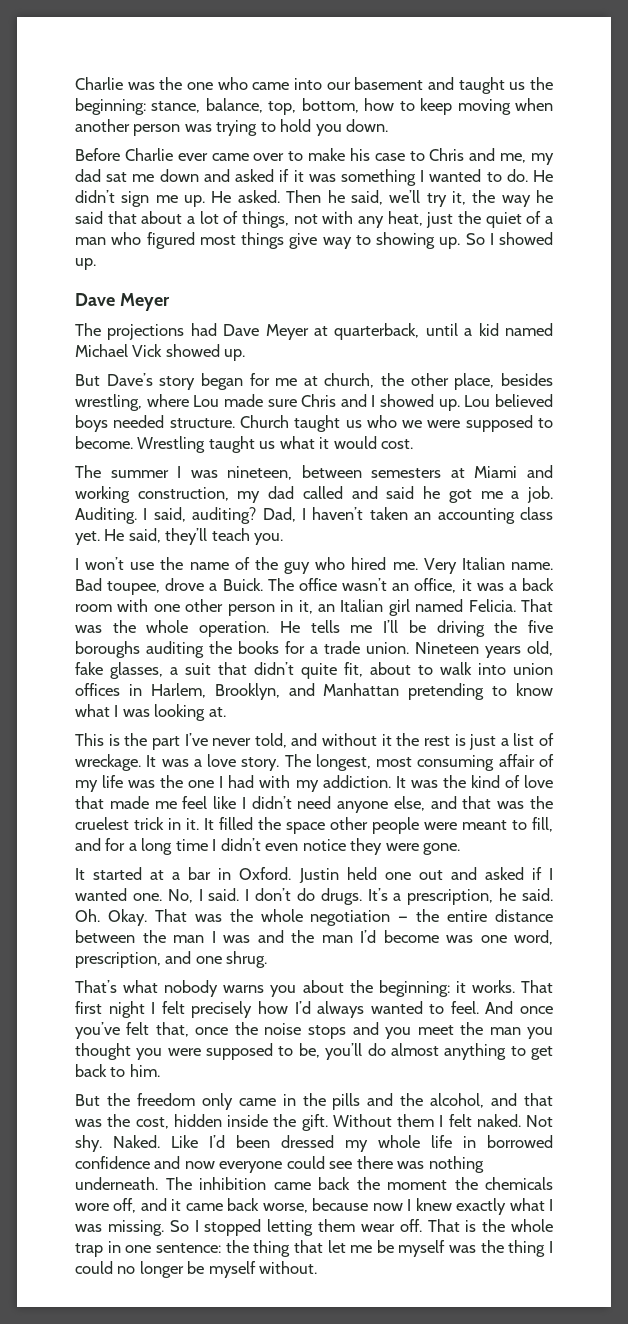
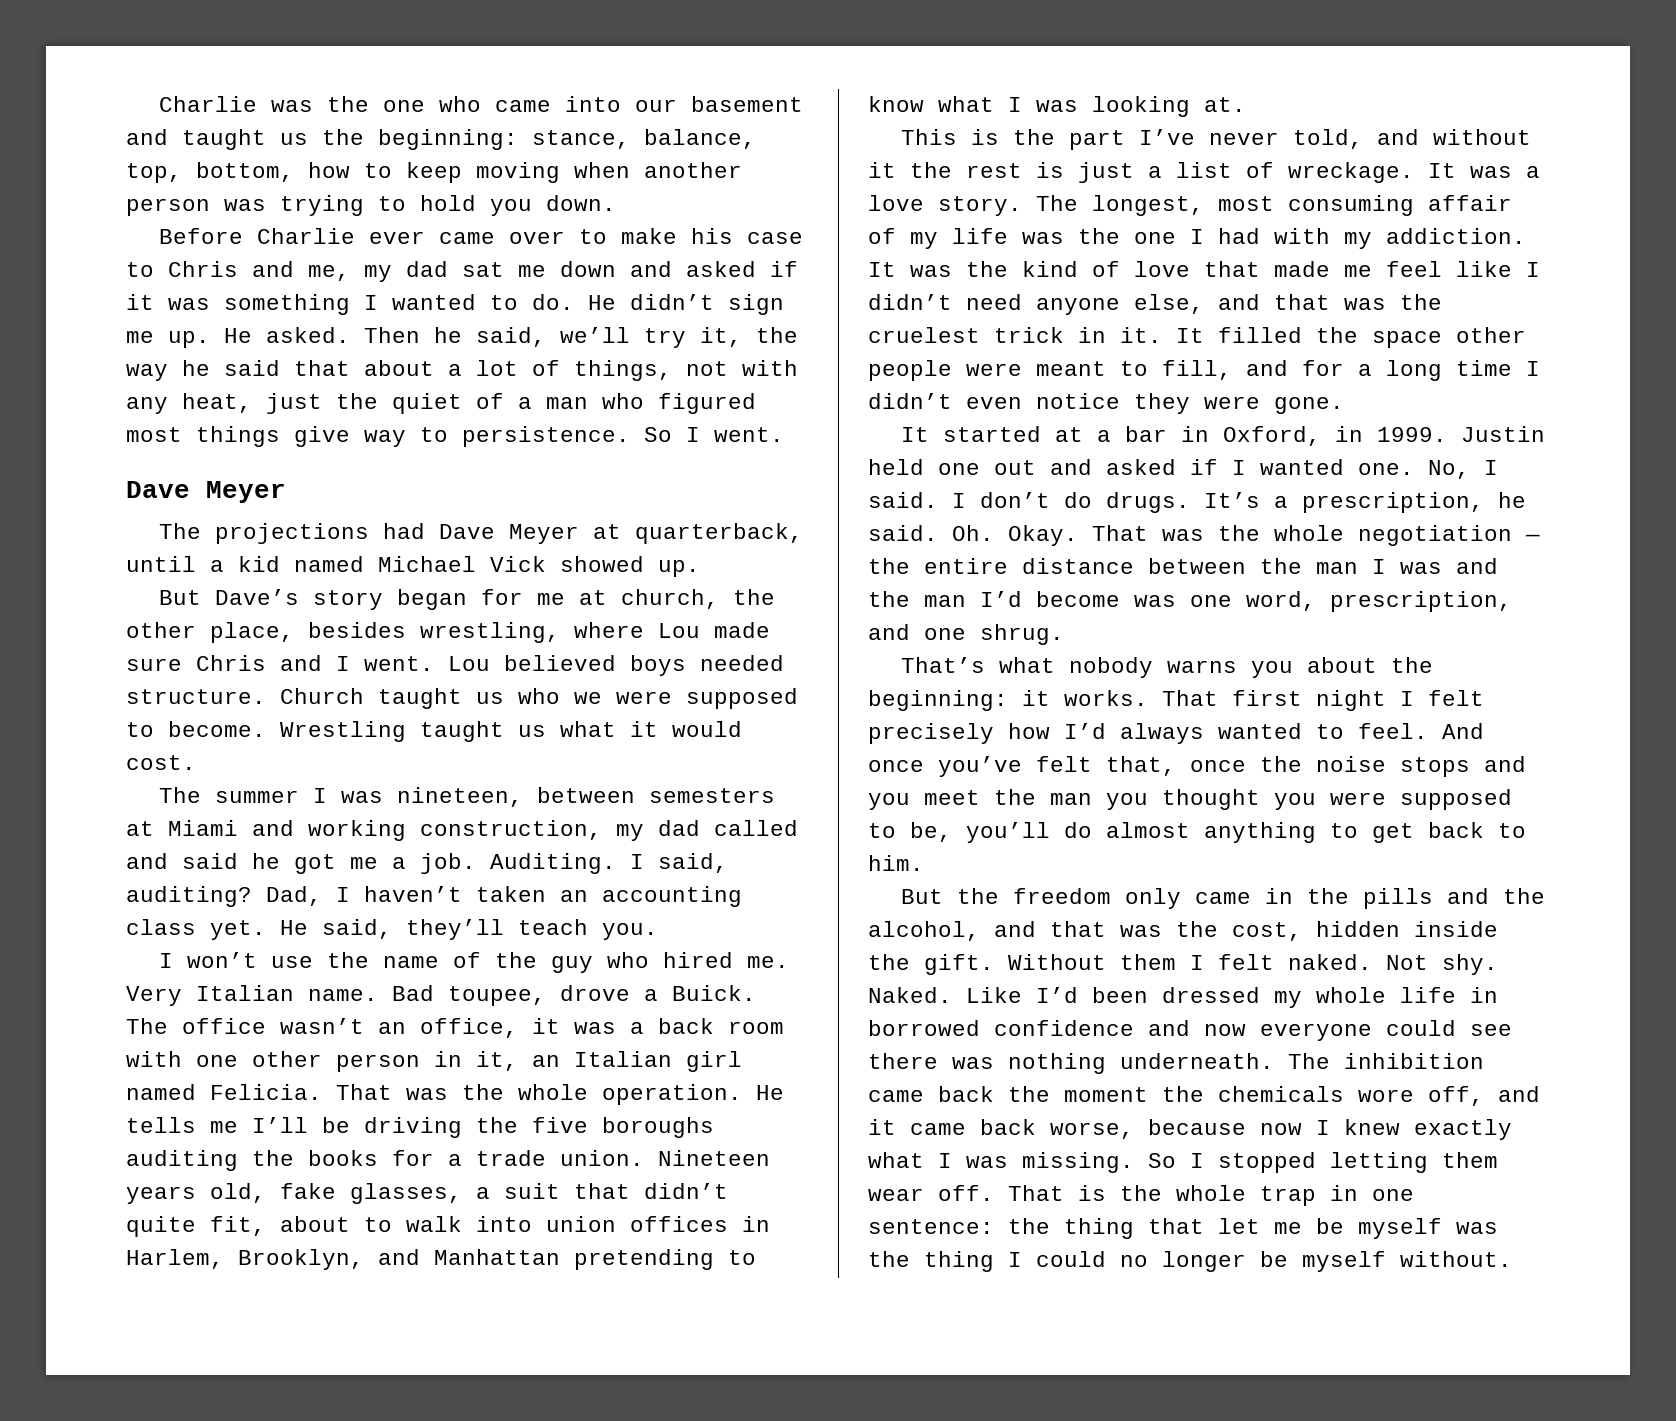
[376,232,553,249] [75,258,96,270] showing up. So I showed up. -> [462,426,784,447] persistence. So I went.
[380,394,460,411] showed up. -> [364,656,434,671] went.
[239,867,292,880] Oxford. -> [1222,426,1447,446] Oxford, in 1999.

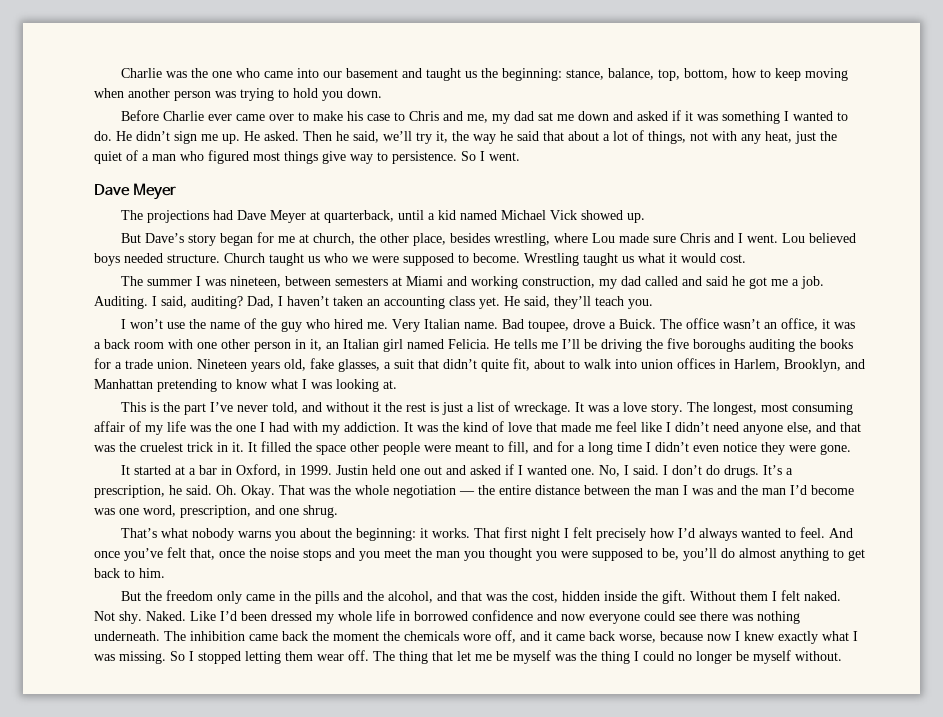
[336,1084,742,1105] That was the whole operation. -> (490, 344) none
[1008,1185,1414,1206] [868,1218,1050,1234] That is the whole trap in one sentence: the -> [373,651,395,661] The

